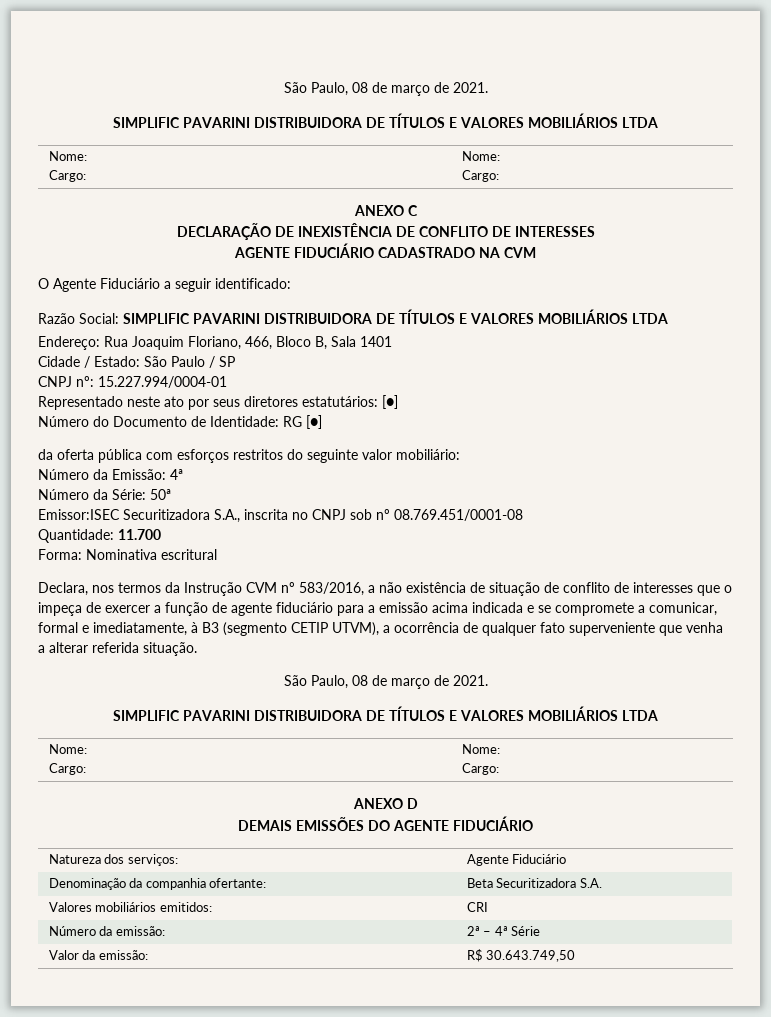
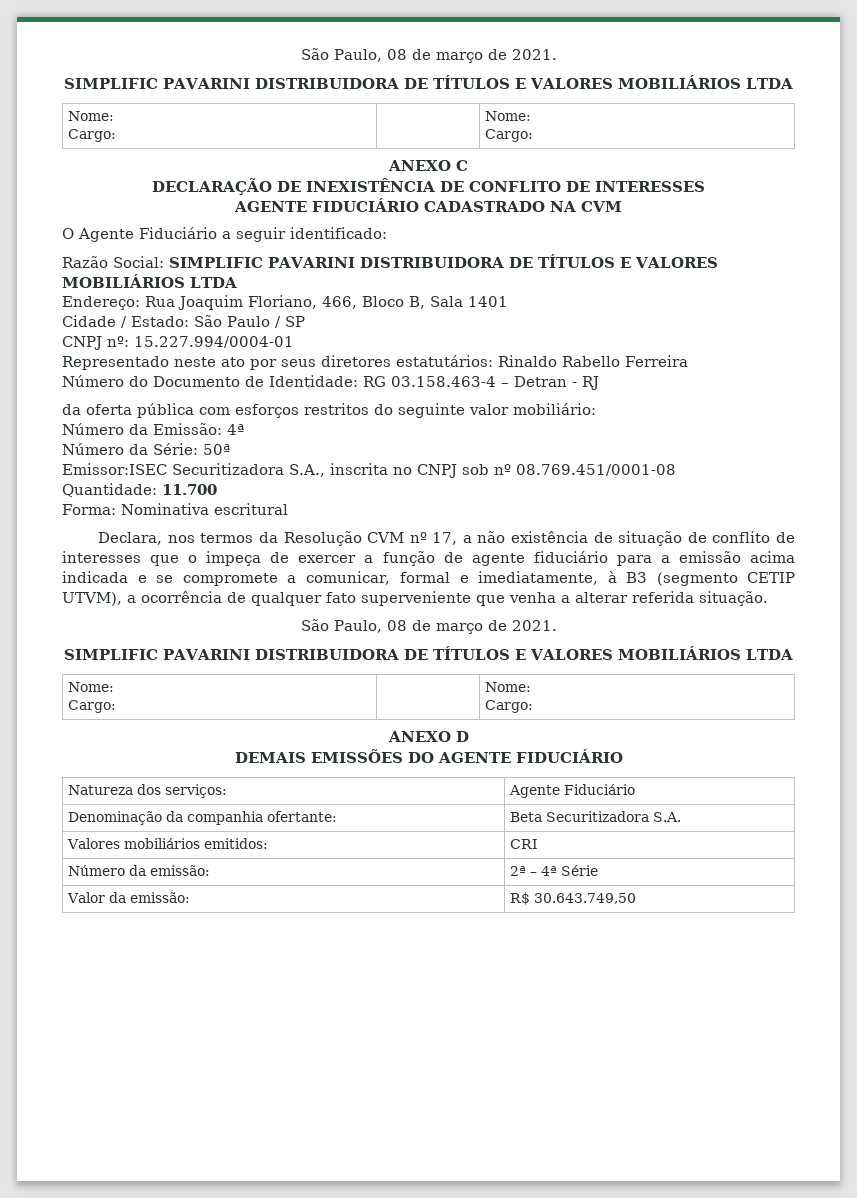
[382,395,398,409] [●] -> [498,355,688,367] Rinaldo Rabello Ferreira
[306,415,322,429] [●] -> [391,376,599,390] 03.158.463-4 – Detran - RJ
[184,582,242,596] Instrução -> [283,531,362,546] Resolução
[299,582,364,596] 583/2016, -> [432,532,458,545] 17,

